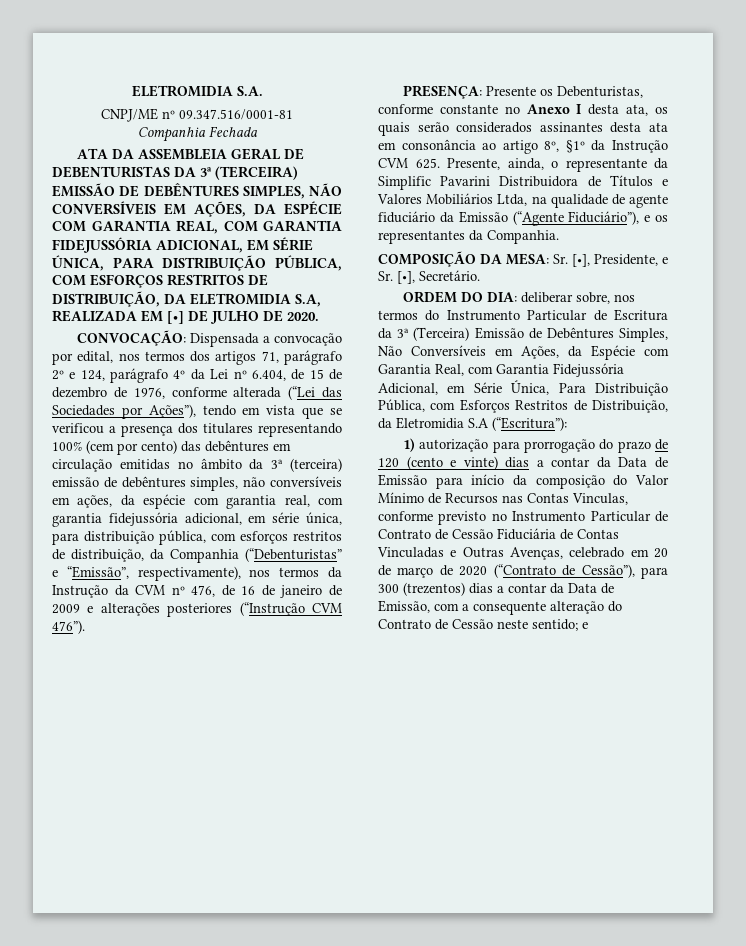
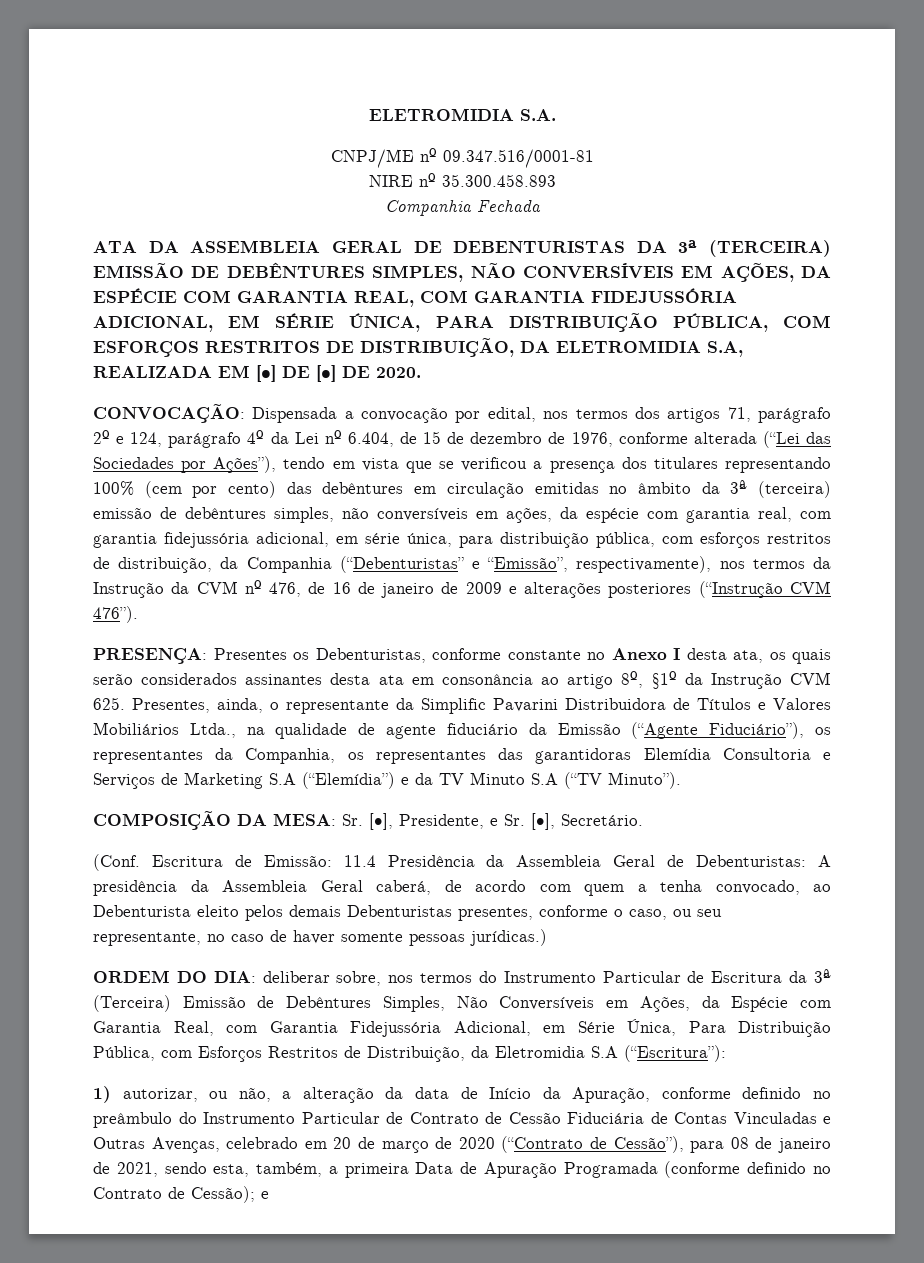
(293, 114) none -> [368,173,556,187] // NIRE nº 35.300.458.893
[210,311,259,324] JULHO -> [316,365,336,382] [•]
[485,86,536,96] Presente -> [213,648,287,660] Presentes
[447,158,500,170] Presente, -> [132,698,210,713] Presentes,
[497,194,528,206] Ltda, -> [189,723,236,738] Ltda.,
[644,215,651,222] e -> (805, 730) none
[487,230,559,244] Companhia. -> [245,748,831,764] [93,772,681,789] Companhia, os representantes das garantidoras Elemídia Consultoria e Serviços de Marketing S.A (“Elemídia”) e da TV Minuto S.A (“TV Minuto”).
(480, 275) none -> [93,854,831,871] [93,880,831,896] [93,905,722,921] [93,929,547,946] // (Conf. Escritura de Emissão: 11.4 Presidência da Assembleia Geral de Debenturistas: A presidência da Assembleia Geral caberá, de acordo com quem a tenha convocado, ao Debenturista eleito pelos demais Debenturistas presentes, conforme o caso, ou seu representante, no caso de haver somente pessoas jurídicas.)
[419,439,668,453] [378,456,668,470] [378,474,669,489] [378,492,628,505] [378,511,507,525] autorização para prorrogação do prazo de 120 (cento e vinte) dias a contar da Data de Emissão para início da composição do Valor Mínimo de Recursos nas Contas Vinculas, conforme previsto no -> [122,1087,831,1103] [93,1112,197,1128] autorizar, ou não, a alteração da data de Início da Apuração, conforme definido no preâmbulo do
[378,582,614,596] [378,600,622,615] [378,619,578,631] 300 (trezentos) dias a contar da Data de Emissão, com a consequente alteração do Contrato de Cessão neste sentido; -> [730,1137,832,1153] [93,1161,831,1178] [93,1186,255,1203] 08 de janeiro de 2021, sendo esta, também, a primeira Data de Apuração Programada (conforme definido no Contrato de Cessão);

